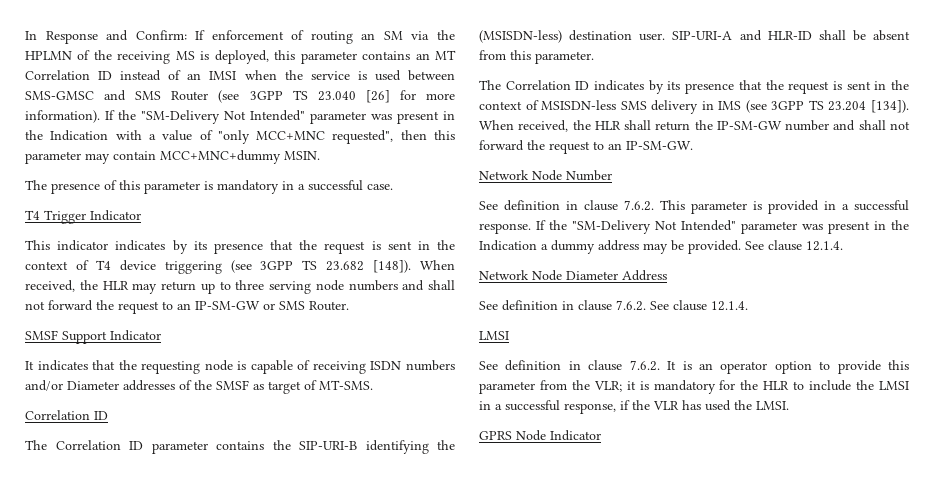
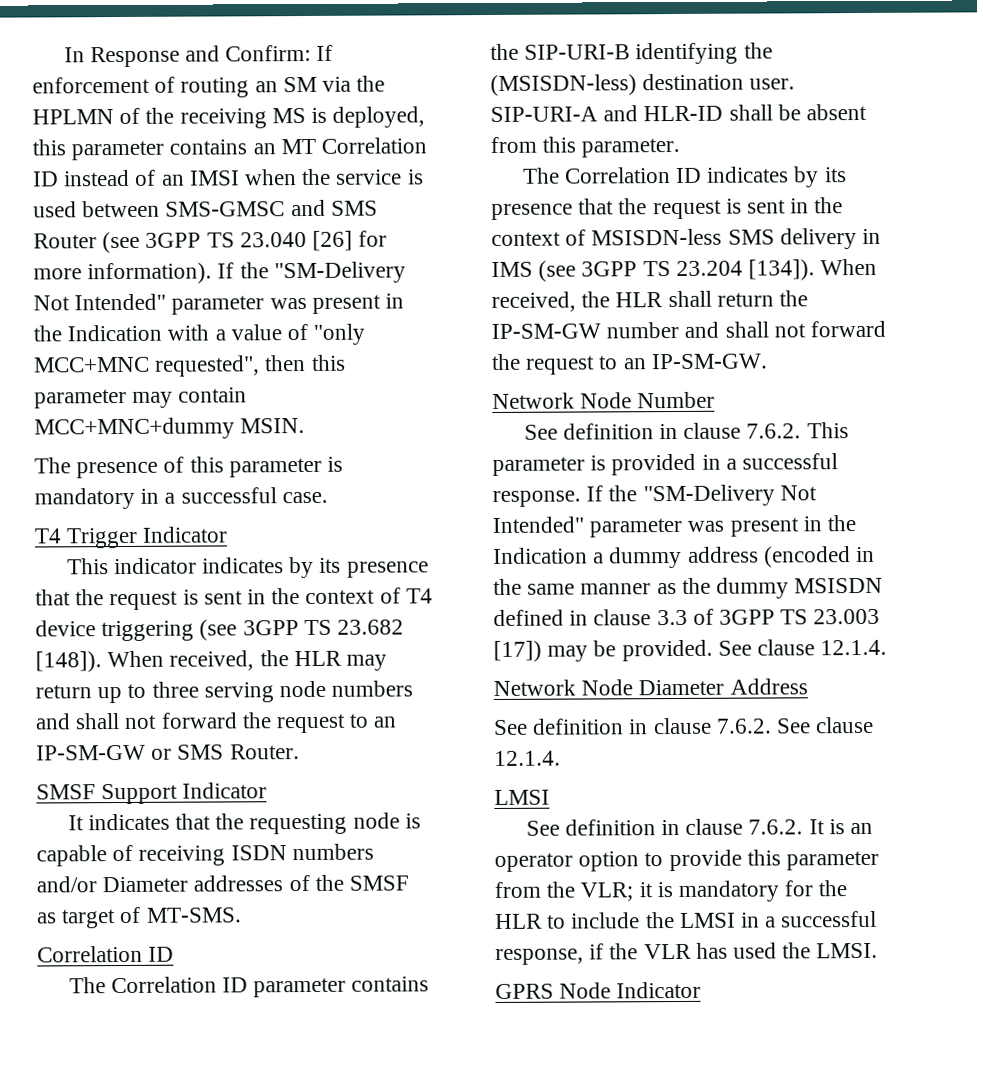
(639, 245) none -> [763,546,876,568] [493,577,884,599] [493,608,881,626] [493,640,542,662] (encoded in the same manner as the dummy MSISDN defined in clause 3.3 of 3GPP TS 23.003 [17])

